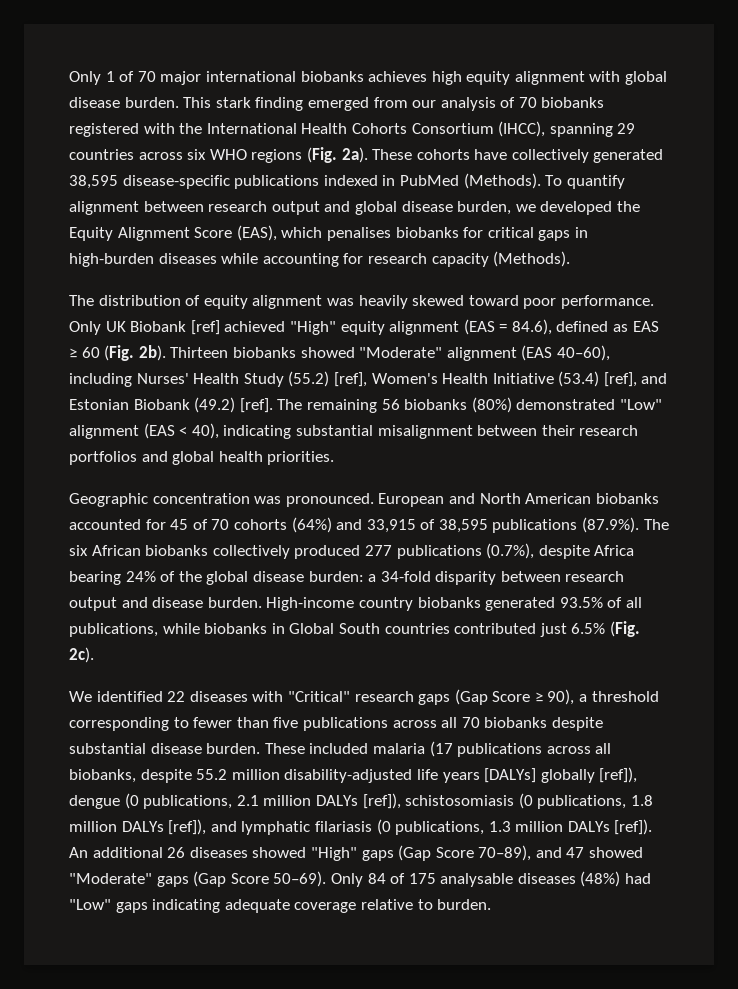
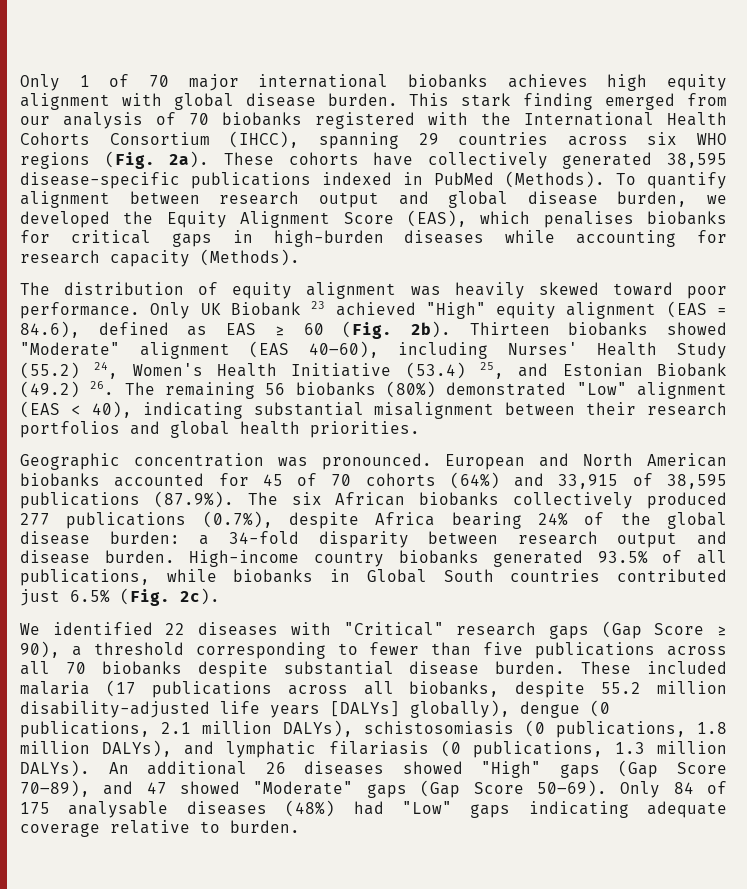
[190,320,220,335] [ref] -> [311,301,326,309] 23
[333,372,367,387] [ref], -> [94,361,119,379] 24,
[603,372,637,387] [ref], -> [479,362,504,379] 25,
[239,398,273,413] [ref]. -> [90,381,115,395] 26.
[540,767,638,783] globally [ref]), -> [410,700,510,718] globally),
[315,793,401,809] DALYs [ref]), -> [283,720,353,737] DALYs),
[121,819,207,835] DALYs [ref]), -> [102,740,173,757] DALYs),
[567,819,653,835] DALYs [ref]). -> [20,760,90,777] DALYs).

